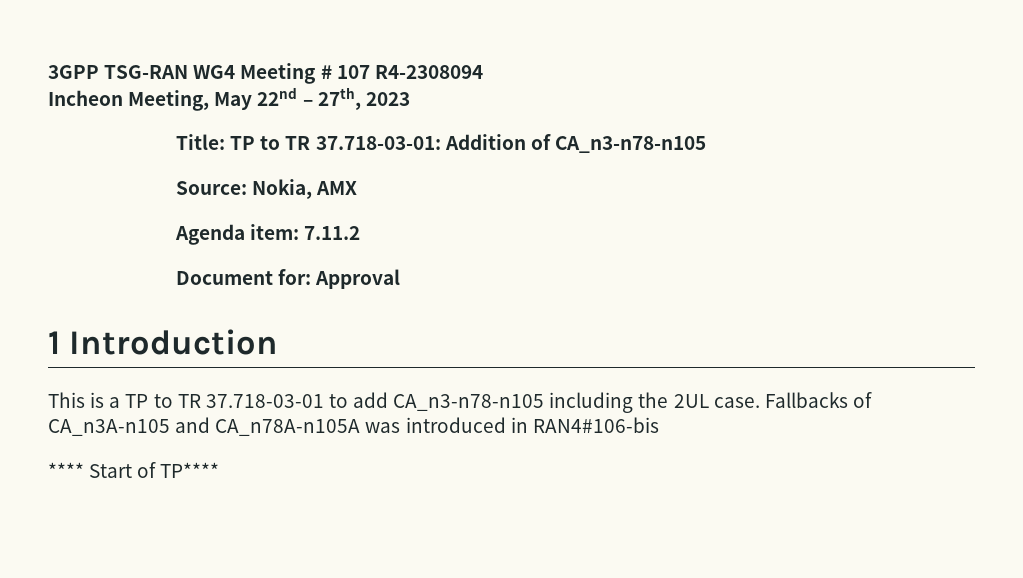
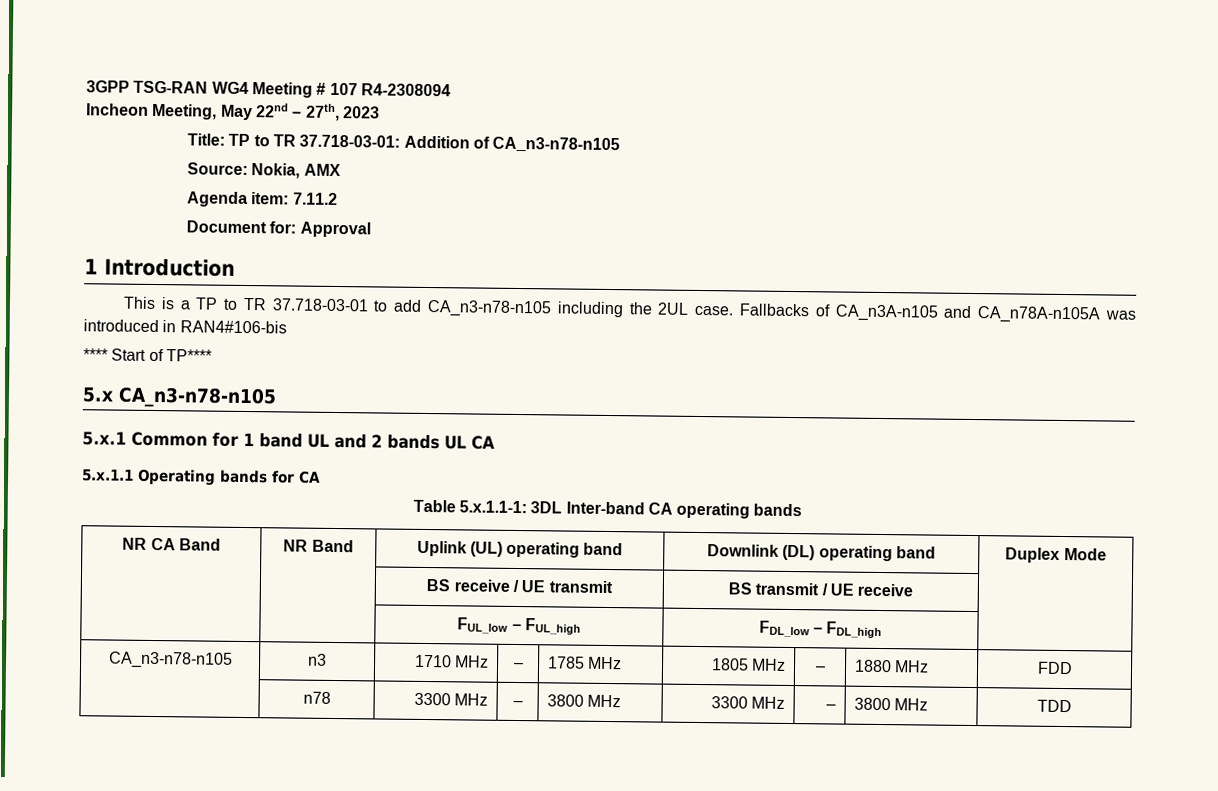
(220, 470) none -> [82,386,277,409] [82,431,495,450] [82,468,321,486] [412,499,803,519] [122,537,221,551] [283,539,354,553] [416,540,624,558] [707,544,936,562] [1005,547,1107,563] [426,579,613,594] [727,582,914,597] [457,617,581,635] [758,620,883,639] [107,651,233,669] [308,653,327,666] [414,654,490,668] [512,662,524,669] [546,656,623,670] [710,658,787,671] [814,666,826,672] [853,659,930,673] [1036,661,1073,675] [302,691,331,704] [413,692,489,706] [512,700,523,707] [546,694,622,708] [710,696,786,709] [826,704,837,710] [853,697,929,711] [1036,699,1072,713] // 5.x CA_n3-n78-n105 // 5.x.1 Common for 1 band UL and 2 bands UL CA // 5.x.1.1 Operating bands for CA // Table 5.x.1.1-1: 3DL Inter-band CA operating bands // NR CA Band | NR Band | Uplink (UL) operating band | Downlink (DL) operating band | Duplex Mode // | | BS receive / UE transmit | BS transmit / UE receive | // | | FUL_low – FUL_high | FDL_low – FDL_high | // CA_n3-n78-n105 | n3 | 1710 MHz | – | 1785 MHz | 1805 MHz | – | 1880 MHz | FDD // | n78 | 3300 MHz | – | 3800 MHz | 3300 MHz | – | 3800 MHz | TDD

